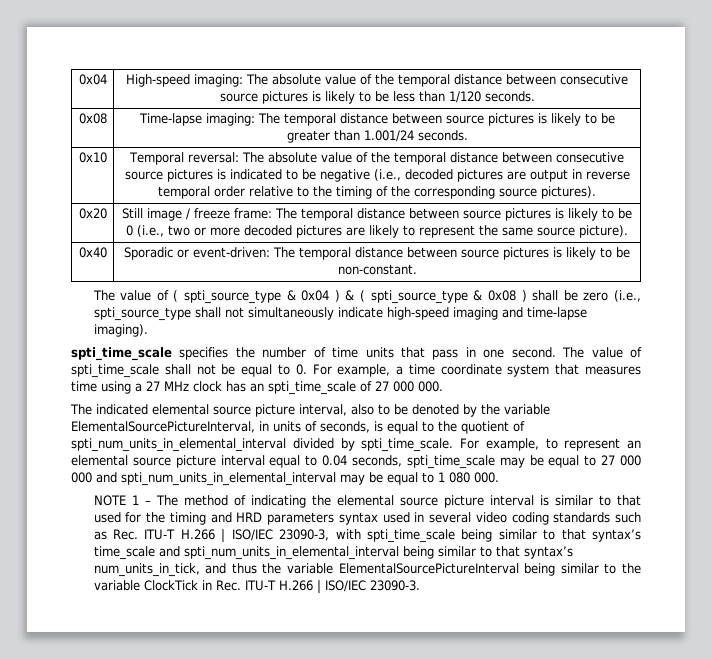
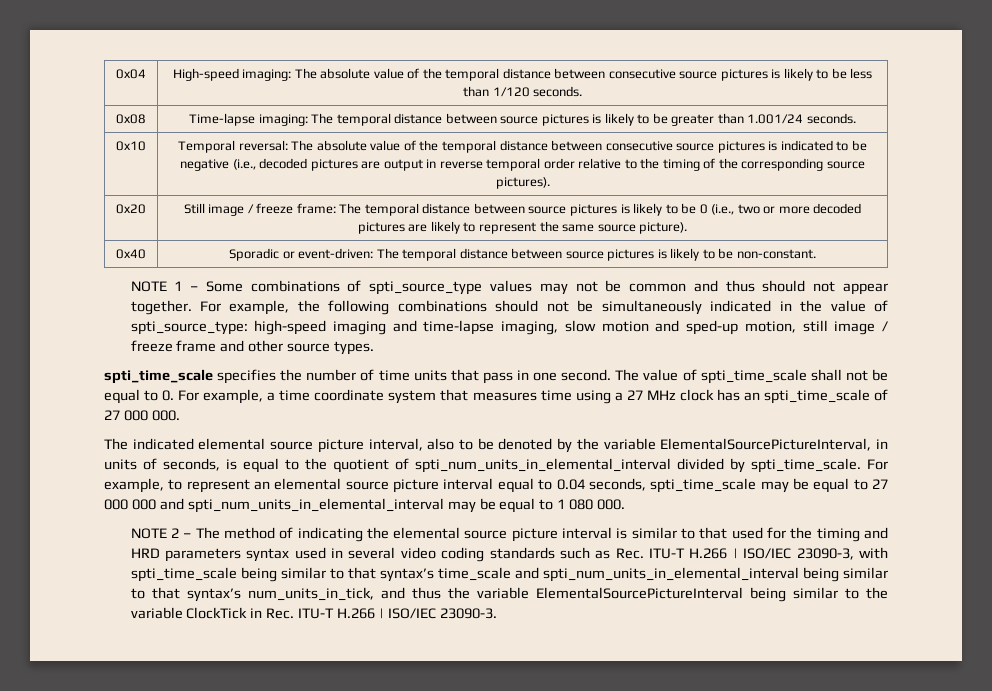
[92,290,641,304] [93,307,587,321] [93,324,148,337] The value of ( spti_source_type & 0x04 ) & ( spti_source_type & 0x08 ) shall be zero (i.e., spti_source_type shall not simultaneously indicate high-speed imaging and time-lapse imaging). -> [130,280,889,295] [130,300,888,315] [130,320,888,335] [130,340,375,355] NOTE 1 – Some combinations of spti_source_type values may not be common and thus should not appear together. For example, the following combinations should not be simultaneously indicated in the value of spti_source_type: high-speed imaging and time-lapse imaging, slow motion and sped-up motion, still image / freeze frame and other source types.
[131,495,139,505] 1 -> [170,528,179,538] 2

